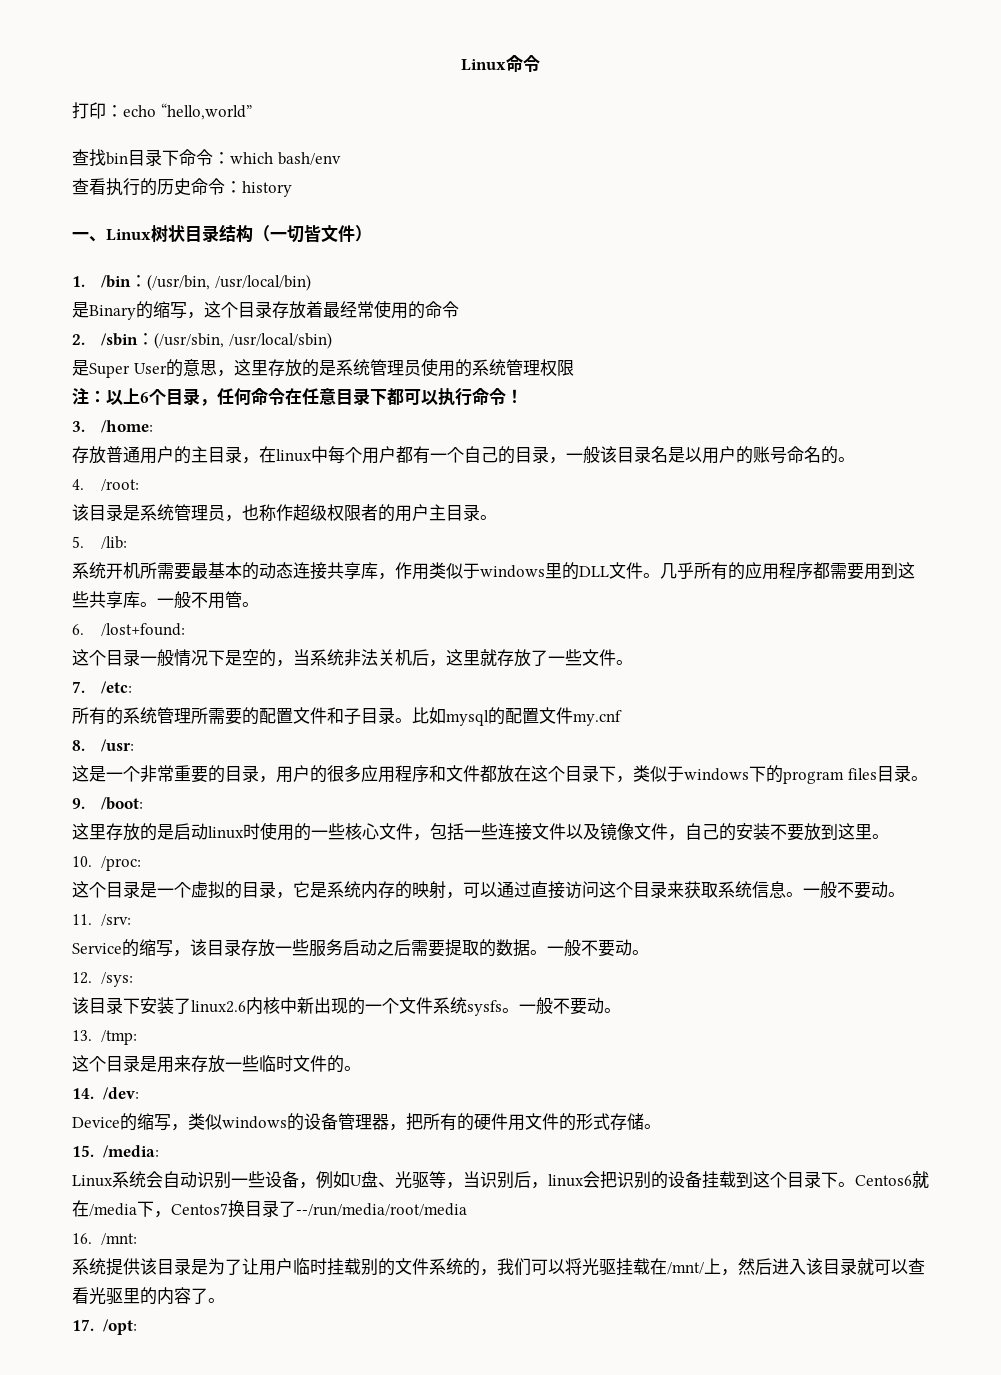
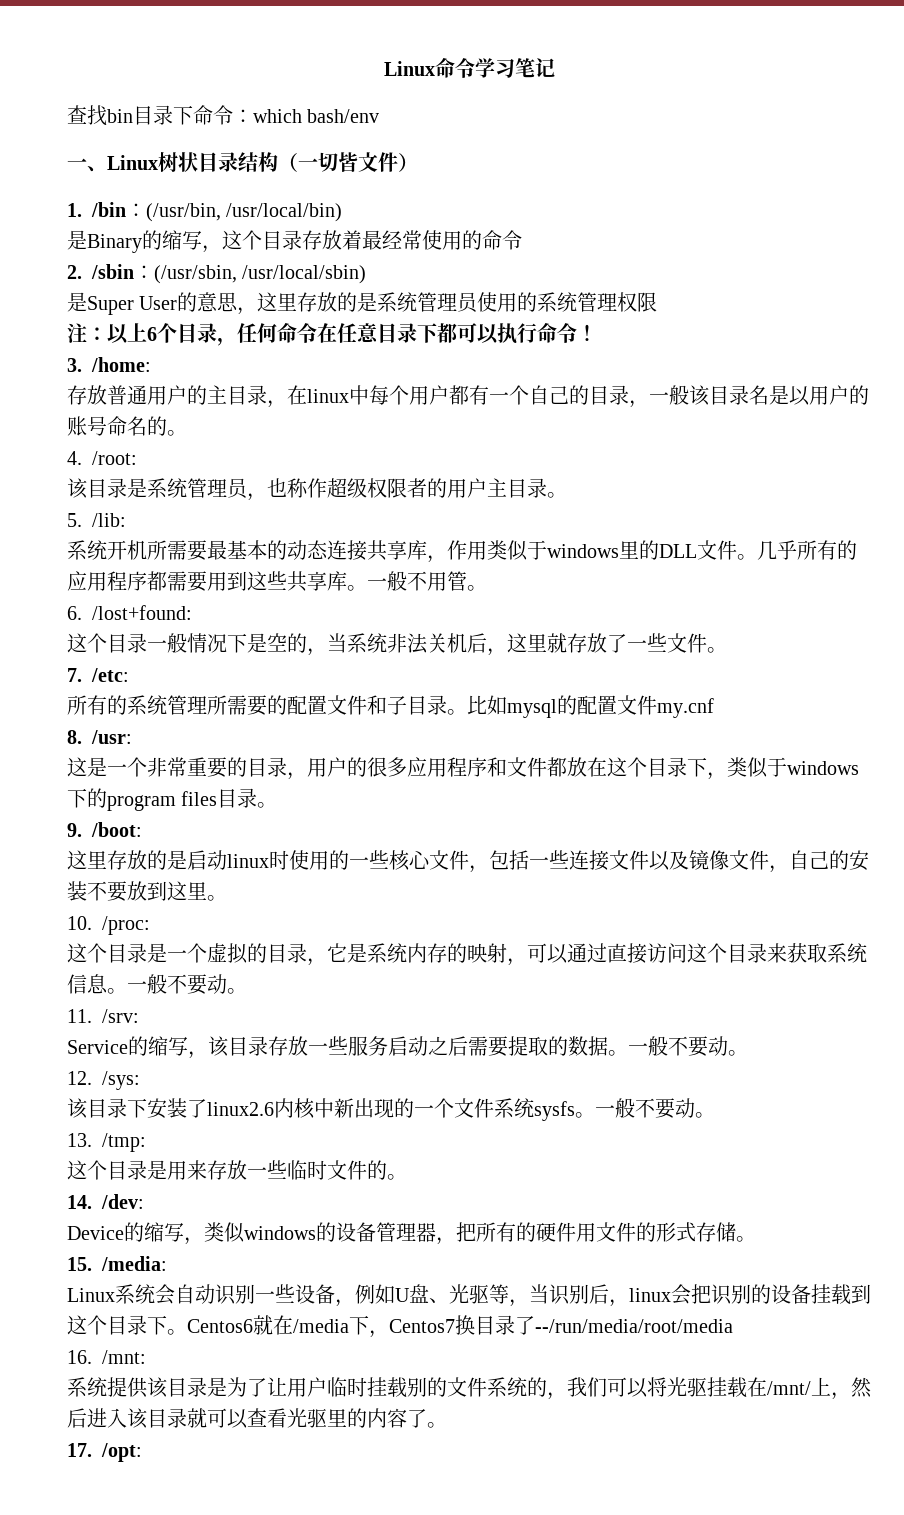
[72,102,252,120] // 打印：echo “hello,world” -> [475,58,555,78] 学习笔记
[72,178,292,197] // 查看执行的历史命令：history -> (380, 116) none

